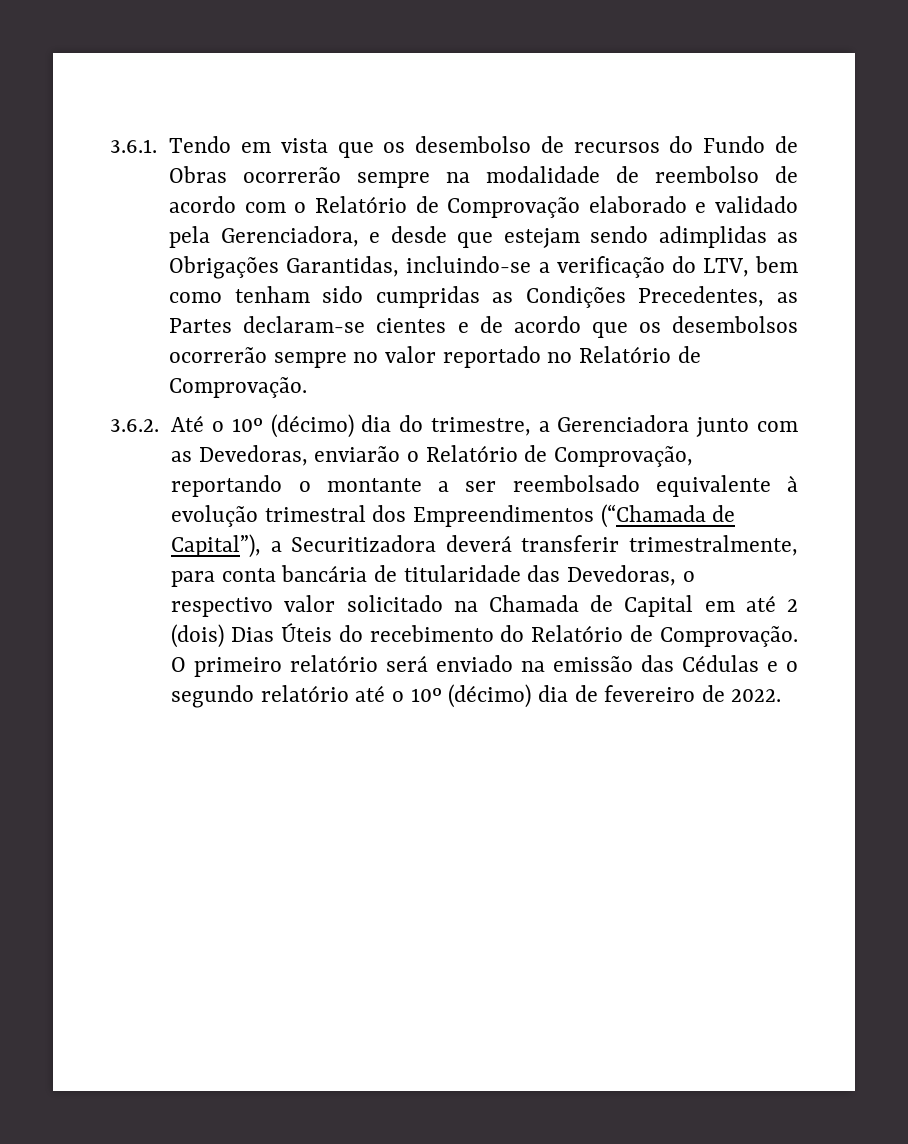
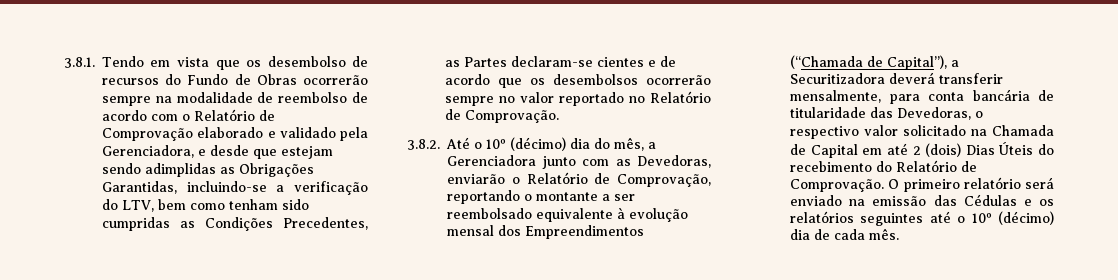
[110,139,157,153] 3.6.1. -> [64,57,95,68] 3.8.1.
[110,419,159,432] 3.6.2. -> [407,139,440,150] 3.8.2.
[430,417,531,436] trimestre, -> [614,137,644,151] mês,
[264,505,366,522] trimestral -> [447,225,494,236] mensal
[629,535,798,556] trimestralmente, -> [790,90,881,103] mensalmente,
[786,661,799,672] [171,685,349,708] o segundo relatório -> [1039,199,1054,206] [790,211,924,226] os relatórios seguintes
[604,685,782,702] fevereiro de 2022. -> [834,228,899,240] cada mês.

